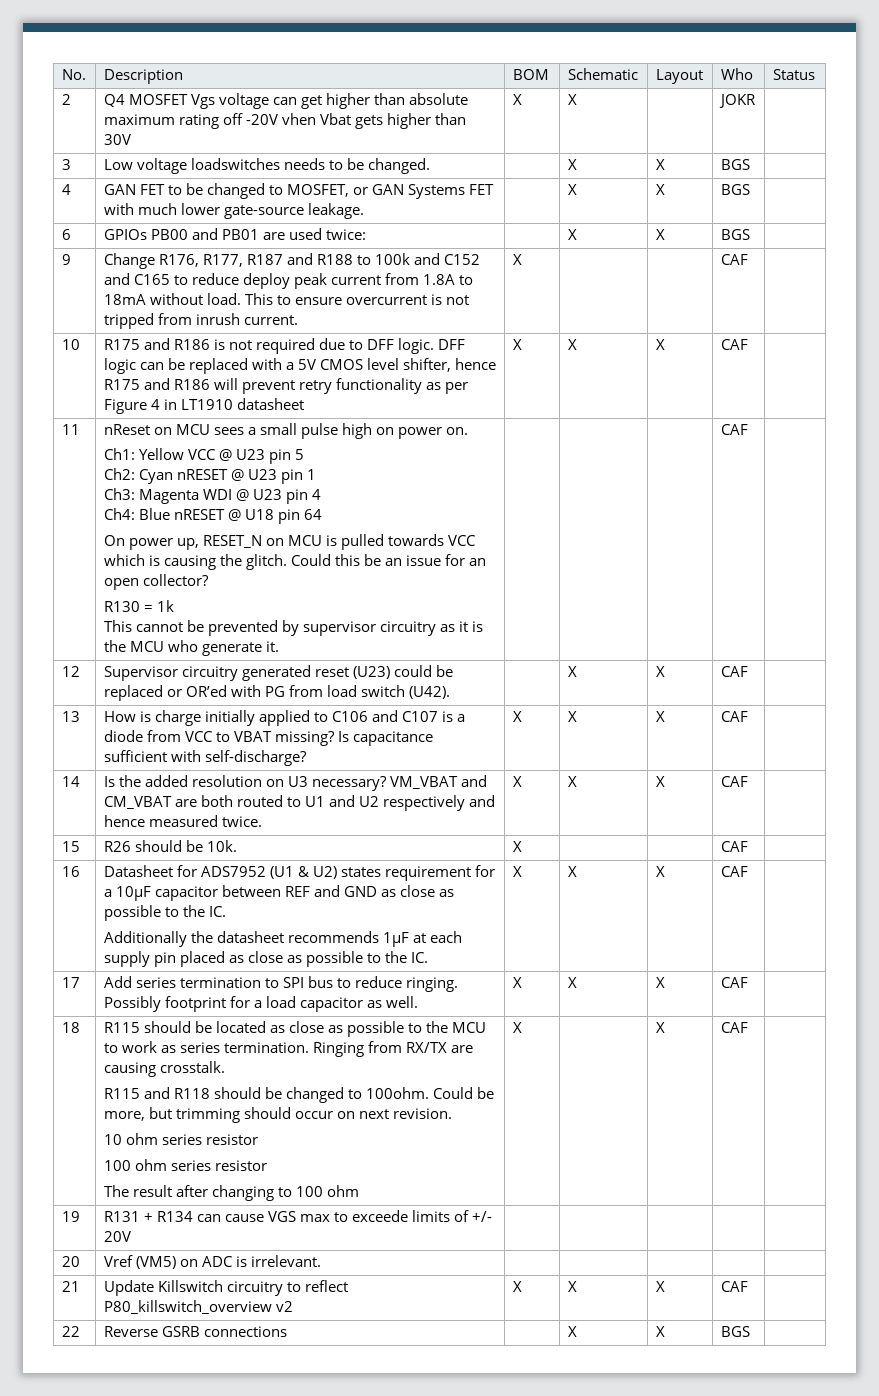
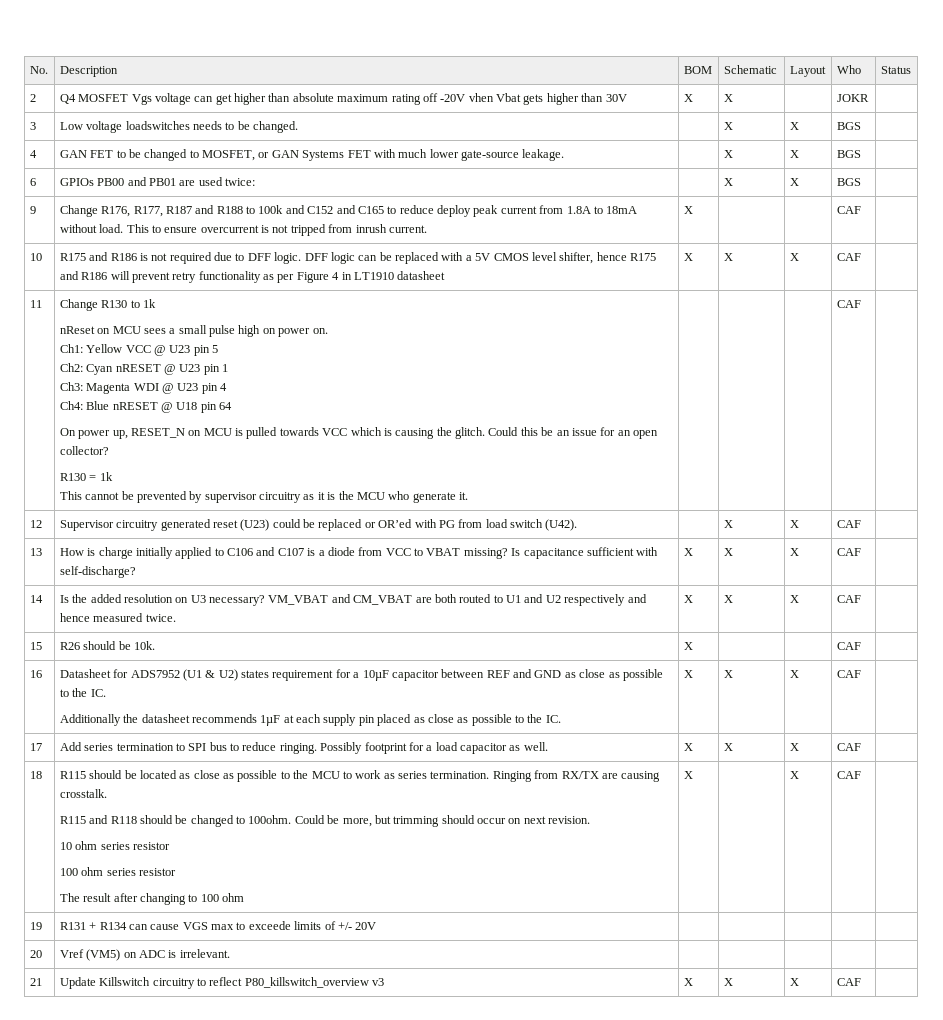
(80, 429) none -> [59,299,156,311] Change R130 to 1k //
[275,1301,293,1312] [512,1281,522,1292] [567,1281,577,1292] [655,1281,665,1292] [720,1281,748,1292] [61,1326,80,1337] [103,1326,287,1337] [567,1326,577,1337] [655,1326,665,1337] [720,1326,750,1337] v2 | X | X | X | CAF | // 22 | Reverse GSRB connections | | X | X | BGS | -> [372,978,385,986] [683,978,693,986] [723,978,733,986] [789,978,799,986] [836,978,861,986] v3 | X | X | X | CAF |

